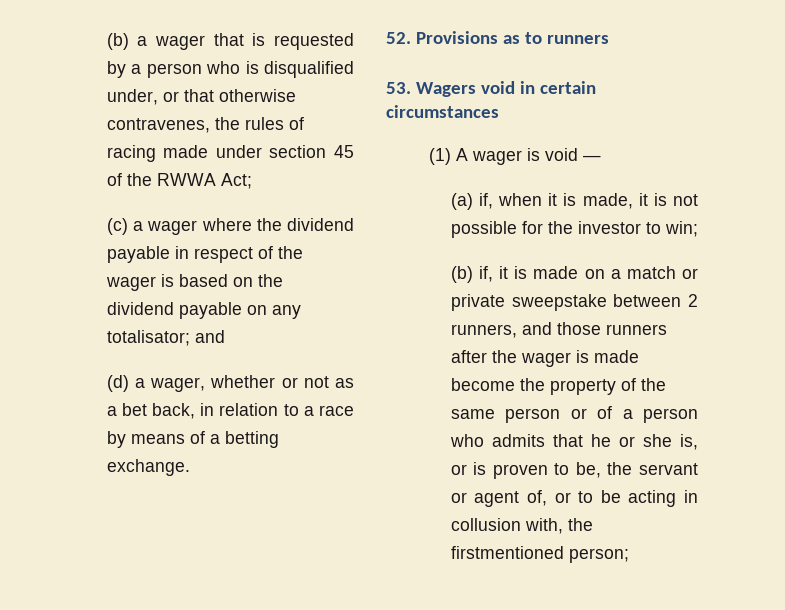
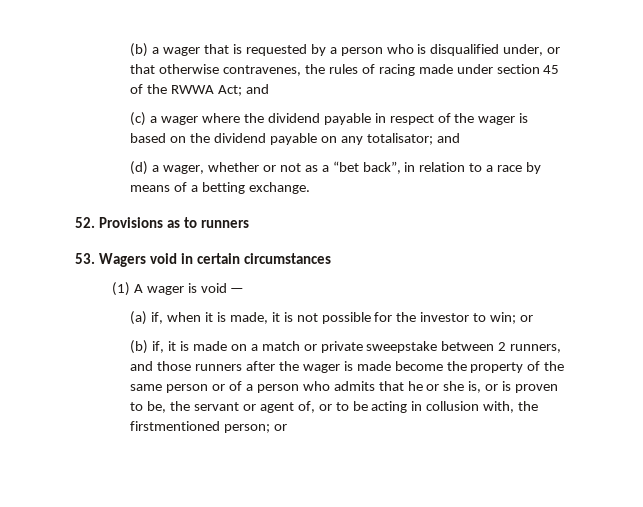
(252, 181) none -> [245,84,269,94] and
[121,403,196,419] bet back, -> [332,161,401,174] “bet back”,
(698, 229) none -> [520,315,534,322] or
(629, 555) none -> [274,424,288,431] or

